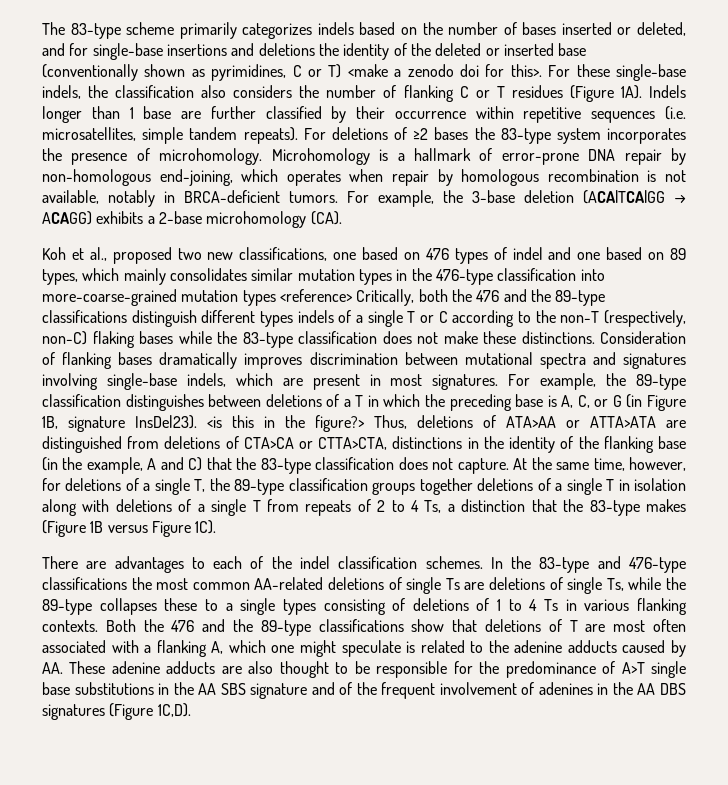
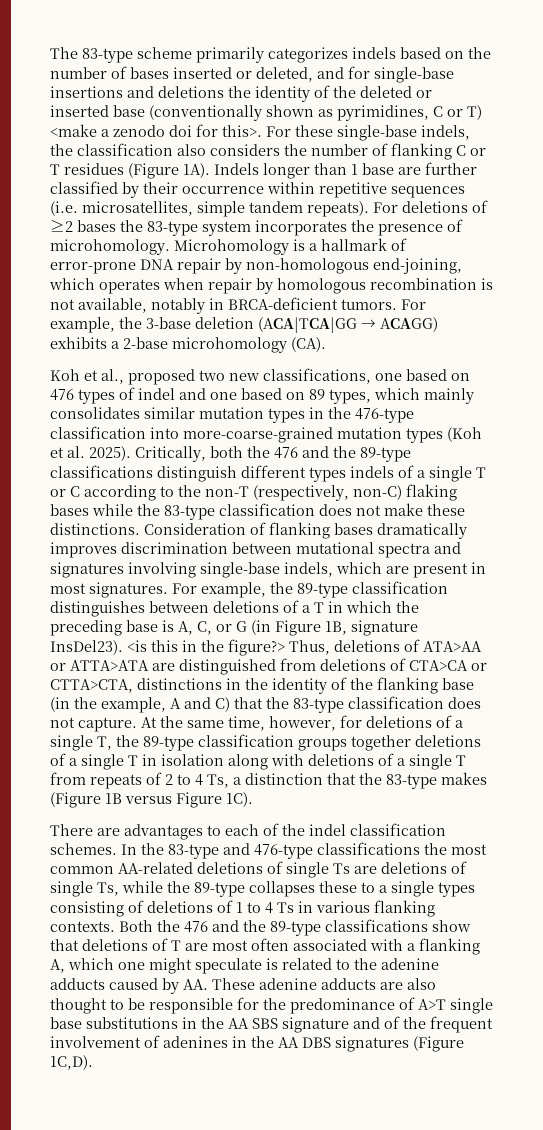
[279,289,353,302] <reference> -> [447,427,482,442] [50,446,131,461] (Koh et al. 2025).

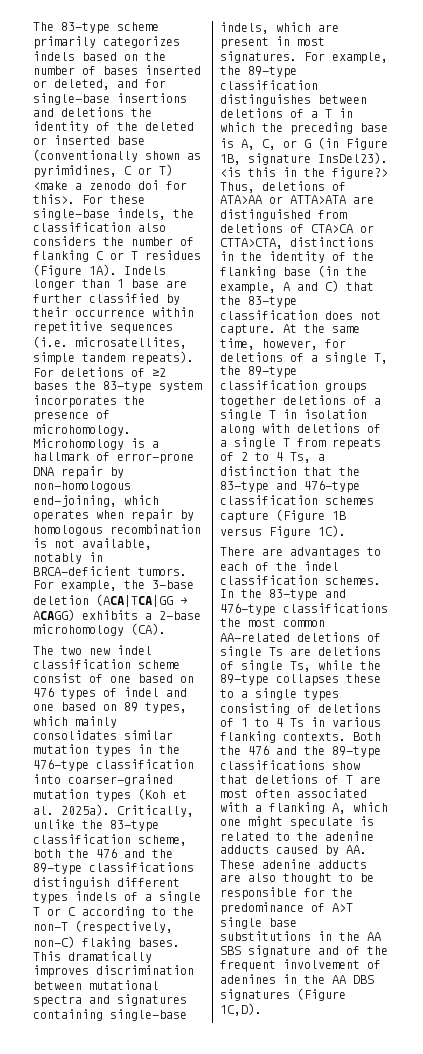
[50,368,371,385] Koh et al., proposed two new classifications, -> [33,645,152,655] [33,659,180,669] [33,673,103,683] The two new indel classification scheme consist of
[183,427,333,443] more-coarse-grained -> [68,774,173,786] coarser-grained
[89,446,206,462] 2025). Critically, -> [61,804,194,817] [33,819,159,832] [33,834,187,846] 2025a). Critically, unlike the 83-type classification scheme,
[50,503,465,520] [50,522,373,539] bases while the 83-type classification does not make these distinctions. Consideration of flanking bases -> [138,938,180,947] [33,951,61,961] bases. This
[128,562,196,578] involving -> [33,1009,103,1021] containing
[441,772,487,785] makes -> [276,480,360,493] [220,495,374,505] [220,511,269,523] and 476-type classification schemes capture

